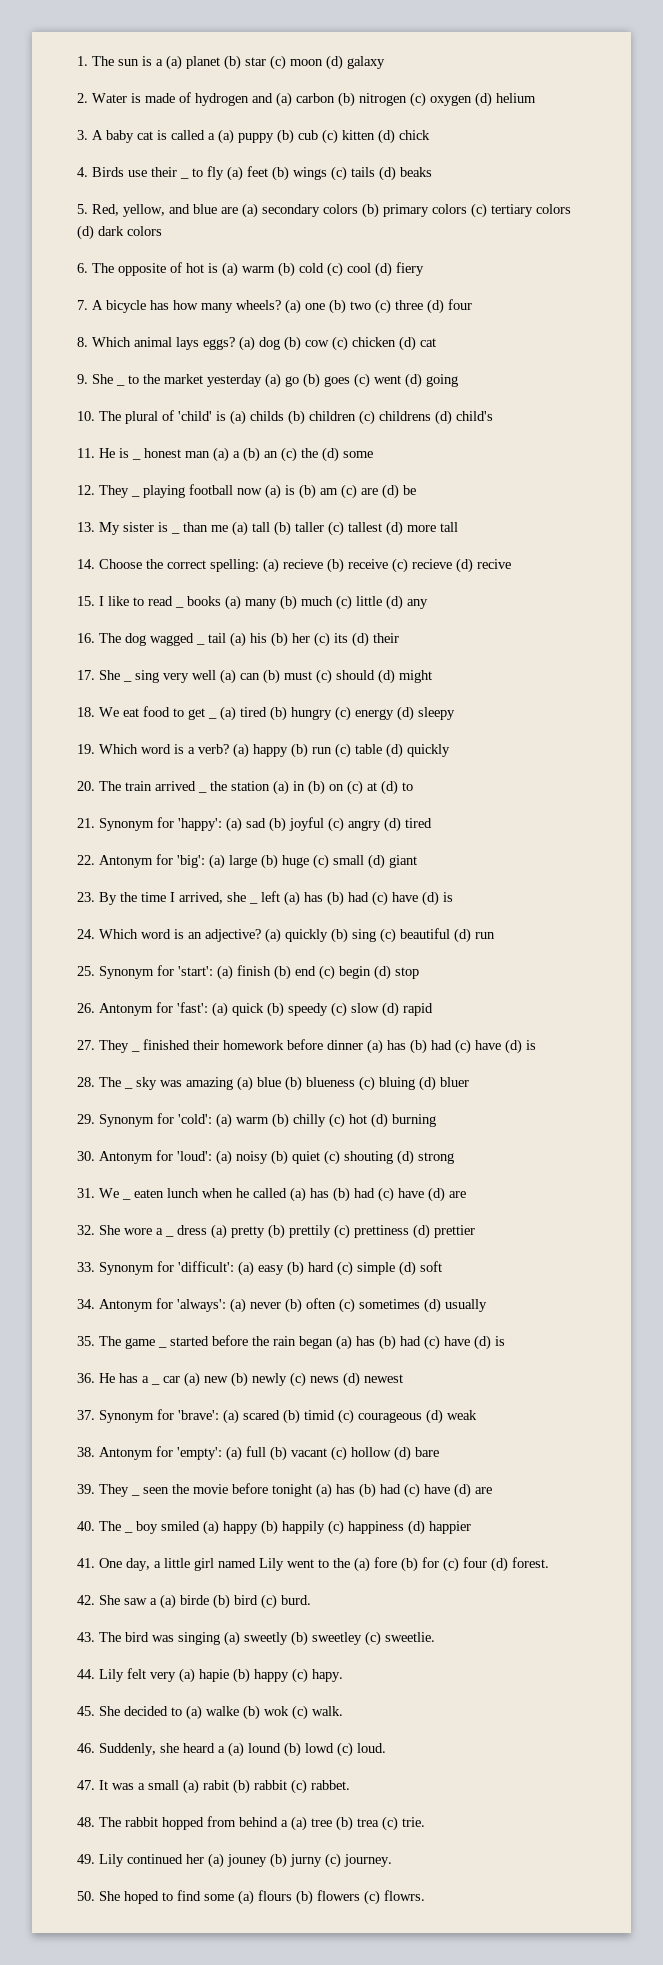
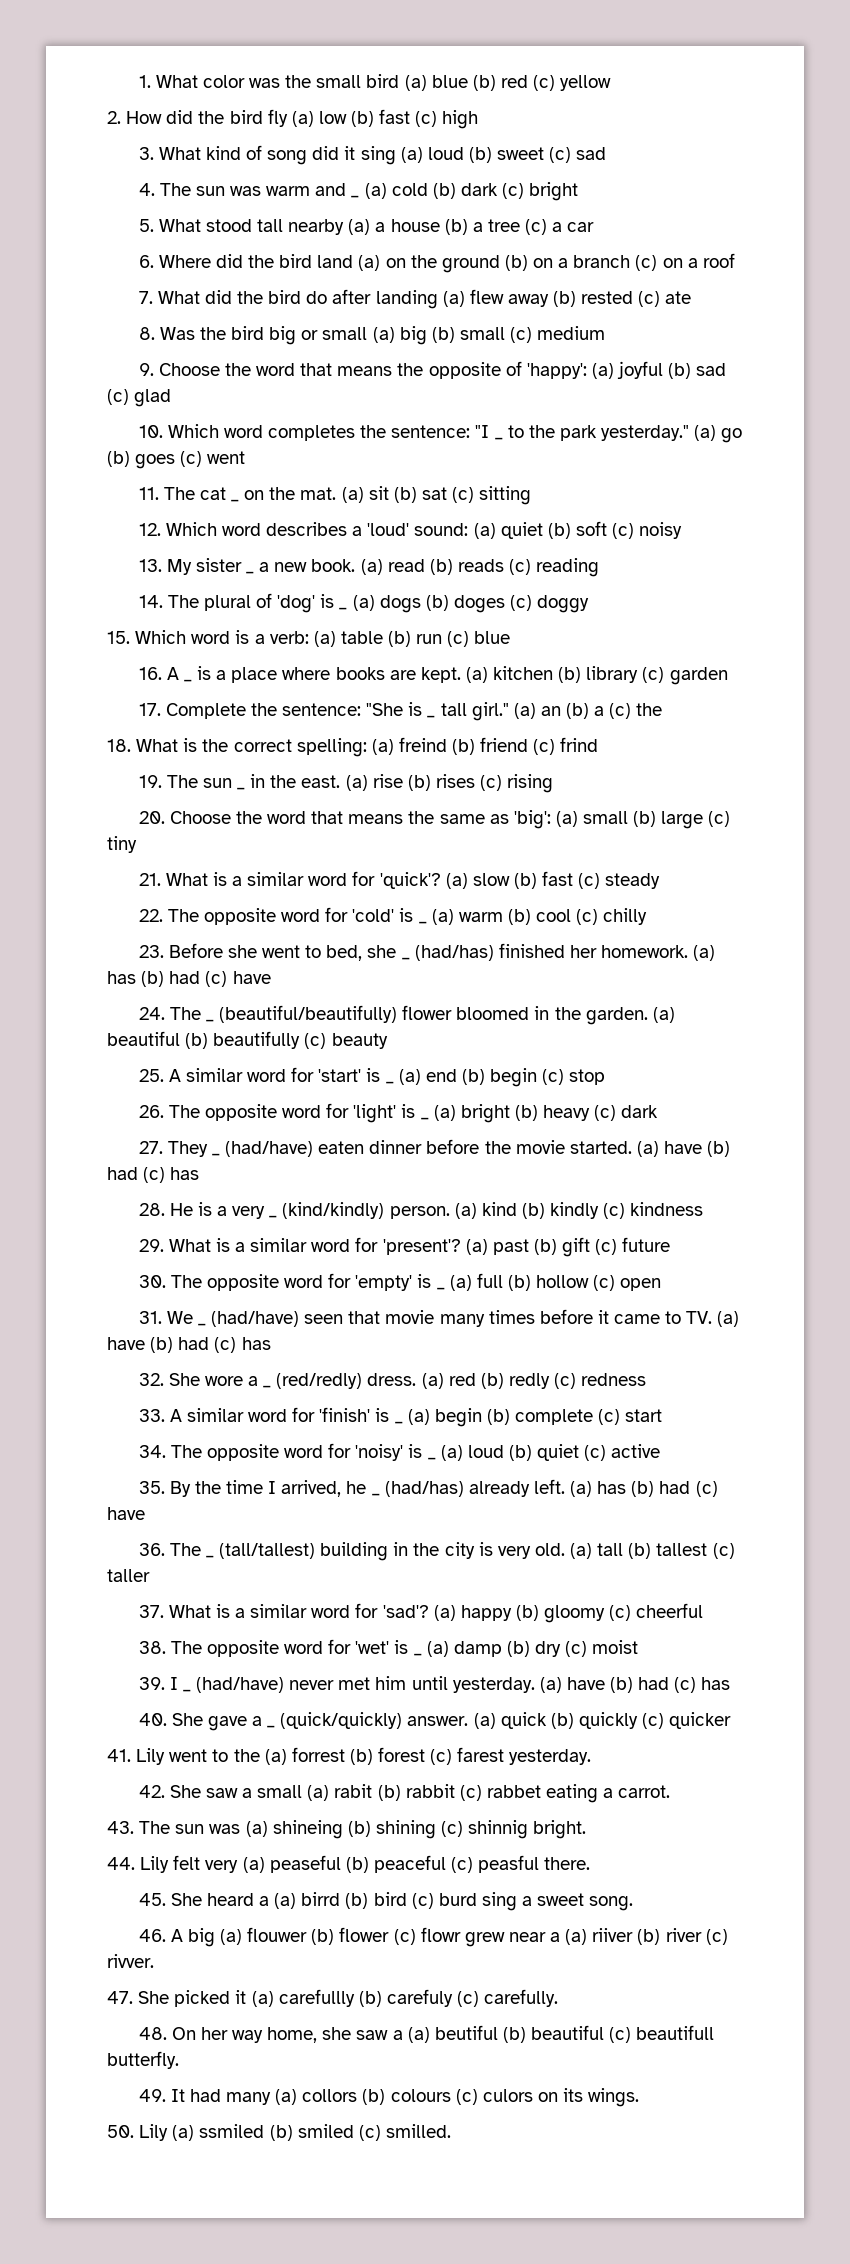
[92,55,385,70] [77,92,536,107] [77,129,430,144] [77,167,177,177] [180,177,189,179] [192,166,432,181] [77,203,571,218] [77,225,162,240] [77,262,424,277] [77,299,472,314] [77,336,436,351] [77,374,113,384] The sun is a (a) planet (b) star (c) moon (d) galaxy // 2. Water is made of hydrogen and (a) carbon (b) nitrogen (c) oxygen (d) helium // 3. A baby cat is called a (a) puppy (b) cub (c) kitten (d) chick // 4. Birds use their _ to fly (a) feet (b) wings (c) tails (d) beaks // 5. Red, yellow, and blue are (a) secondary colors (b) primary colors (c) tertiary colors (d) dark colors // 6. The opposite of hot is (a) warm (b) cold (c) cool (d) fiery // 7. A bicycle has how many wheels? (a) one (b) two (c) three (d) four // 8. Which animal lays eggs? (a) dog (b) cow (c) chicken (d) cat // 9. She -> [155,74,612,91] [107,109,479,129] [138,145,607,165] [138,182,579,201] [138,219,595,235] [138,253,735,273] [138,289,692,309] [138,326,606,345] [138,361,727,379] [107,389,172,407] [138,424,490,441] What color was the small bird (a) blue (b) red (c) yellow // 2. How did the bird fly (a) low (b) fast (c) high // 3. What kind of song did it sing (a) loud (b) sweet (c) sad // 4. The sun was warm and _ (a) cold (b) dark (c) bright // 5. What stood tall nearby (a) a house (b) a tree (c) a car // 6. Where did the bird land (a) on the ground (b) on a branch (c) on a roof // 7. What did the bird do after landing (a) flew away (b) rested (c) ate // 8. Was the bird big or small (a) big (b) small (c) medium // 9. Choose the word that means the opposite of 'happy': (a) joyful (b) sad (c) glad // 10. Which word completes the sentence: "I
[164,374,262,387] market yesterday -> [559,425,690,441] park yesterday."
[405,373,458,388] [77,410,493,425] [77,448,129,458] [132,458,141,460] [144,447,373,462] [77,484,416,499] [77,522,168,535] [171,532,180,534] [183,521,458,536] [77,558,511,573] [77,596,173,606] [175,606,184,608] [187,595,428,610] [77,633,205,646] [208,632,399,647] [77,670,120,680] [123,669,432,684] [77,706,455,721] [77,743,450,758] [77,781,196,791] [198,791,207,793] [210,780,413,795] [77,817,432,832] [77,854,417,869] [77,892,246,905] [249,902,258,904] [261,891,453,906] (d) going // 10. The plural of 'child' is (a) childs (b) children (c) childrens (d) child's // 11. He is _ honest man (a) a (b) an (c) the (d) some // 12. They _ playing football now (a) is (b) am (c) are (d) be // 13. My sister is _ than me (a) tall (b) taller (c) tallest (d) more tall // 14. Choose the correct spelling: (a) recieve (b) receive (c) recieve (d) recive // 15. I like to read _ books (a) many (b) much (c) little (d) any // 16. The dog wagged _ tail (a) his (b) her (c) its (d) their // 17. She _ sing very well (a) can (b) must (c) should (d) might // 18. We eat food to get _ (a) tired (b) hungry (c) energy (d) sleepy // 19. Which word is a verb? (a) happy (b) run (c) table (d) quickly // 20. The train arrived _ the station (a) in (b) on (c) at (d) to // 21. Synonym for 'happy': (a) sad (b) joyful (c) angry (d) tired // 22. Antonym for 'big': (a) large (b) huge (c) small (d) giant // 23. By the time I arrived, she _ left (a) has (b) had (c) have (d) is -> [138,486,532,505] [138,521,683,539] [138,558,600,577] [138,593,590,613] [107,630,511,647] [138,666,728,685] [138,702,663,721] [107,737,599,757] [138,774,554,793] [138,810,731,829] [107,836,137,853] [138,871,661,889] [138,907,648,925] [138,943,716,961] [107,971,271,987] // 11. The cat _ on the mat. (a) sit (b) sat (c) sitting // 12. Which word describes a 'loud' sound: (a) quiet (b) soft (c) noisy // 13. My sister _ a new book. (a) read (b) reads (c) reading // 14. The plural of 'dog' is _ (a) dogs (b) doges (c) doggy // 15. Which word is a verb: (a) table (b) run (c) blue // 16. A _ is a place where books are kept. (a) kitchen (b) library (c) garden // 17. Complete the sentence: "She is _ tall girl." (a) an (b) a (c) the // 18. What is the correct spelling: (a) freind (b) friend (c) frind // 19. The sun _ in the east. (a) rise (b) rises (c) rising // 20. Choose the word that means the same as 'big': (a) small (b) large (c) tiny // 21. What is a similar word for 'quick'? (a) slow (b) fast (c) steady // 22. The opposite word for 'cold' is _ (a) warm (b) cool (c) chilly // 23. Before she went to bed, she _ (had/has) finished her homework. (a) has (b) had (c) have
[99,928,495,943] [77,965,419,980] [77,1002,433,1017] [77,1040,140,1053] [143,1039,536,1054] [77,1077,121,1087] [124,1076,469,1091] [77,1113,436,1128] [77,1150,454,1165] [77,1188,119,1198] [122,1198,131,1200] [134,1187,466,1202] [77,1225,163,1235] [165,1235,174,1237] [177,1224,475,1239] [77,1261,442,1276] [77,1298,487,1313] [77,1336,167,1349] [170,1335,505,1350] [77,1373,149,1383] [151,1383,160,1385] [163,1372,403,1387] [77,1409,477,1424] [77,1446,439,1461] [77,1484,140,1497] [143,1483,492,1498] [77,1521,121,1531] [124,1520,471,1535] [77,1558,256,1571] Which word is an adjective? (a) quickly (b) sing (c) beautiful (d) run // 25. Synonym for 'start': (a) finish (b) end (c) begin (d) stop // 26. Antonym for 'fast': (a) quick (b) speedy (c) slow (d) rapid // 27. They _ finished their homework before dinner (a) has (b) had (c) have (d) is // 28. The _ sky was amazing (a) blue (b) blueness (c) bluing (d) bluer // 29. Synonym for 'cold': (a) warm (b) chilly (c) hot (d) burning // 30. Antonym for 'loud': (a) noisy (b) quiet (c) shouting (d) strong // 31. We _ eaten lunch when he called (a) has (b) had (c) have (d) are // 32. She wore a _ dress (a) pretty (b) prettily (c) prettiness (d) prettier // 33. Synonym for 'difficult': (a) easy (b) hard (c) simple (d) soft // 34. Antonym for 'always': (a) never (b) often (c) sometimes (d) usually // 35. The game _ started before the rain began (a) has (b) had (c) have (d) is // 36. He has a _ car (a) new (b) newly (c) news (d) newest // 37. Synonym for 'brave': (a) scared (b) timid (c) courageous (d) weak // 38. Antonym for 'empty': (a) full (b) vacant (c) hollow (d) bare // 39. They _ seen the movie before tonight (a) has (b) had (c) have (d) are // 40. The _ boy smiled (a) happy (b) happily (c) happiness (d) happier // 41. One day, a little girl named -> [169,1005,675,1025] [107,1031,388,1049] [138,1067,606,1087] [138,1103,659,1123] [138,1139,731,1157] [107,1167,200,1183] [138,1202,704,1219] [138,1237,671,1257] [138,1273,662,1291] [138,1309,740,1327] [107,1337,271,1353] [138,1373,647,1389] [138,1407,663,1427] [138,1443,661,1461] [138,1479,718,1497] [107,1507,145,1520] [138,1542,735,1561] [107,1569,150,1582] [138,1603,704,1623] [138,1639,639,1657] [138,1676,731,1693] [138,1712,732,1731] [107,1749,131,1762] The _ (beautiful/beautifully) flower bloomed in the garden. (a) beautiful (b) beautifully (c) beauty // 25. A similar word for 'start' is _ (a) end (b) begin (c) stop // 26. The opposite word for 'light' is _ (a) bright (b) heavy (c) dark // 27. They _ (had/have) eaten dinner before the movie started. (a) have (b) had (c) has // 28. He is a very _ (kind/kindly) person. (a) kind (b) kindly (c) kindness // 29. What is a similar word for 'present'? (a) past (b) gift (c) future // 30. The opposite word for 'empty' is _ (a) full (b) hollow (c) open // 31. We _ (had/have) seen that movie many times before it came to TV. (a) have (b) had (c) has // 32. She wore a _ (red/redly) dress. (a) red (b) redly (c) redness // 33. A similar word for 'finish' is _ (a) begin (b) complete (c) start // 34. The opposite word for 'noisy' is _ (a) loud (b) quiet (c) active // 35. By the time I arrived, he _ (had/has) already left. (a) has (b) had (c) have // 36. The _ (tall/tallest) building in the city is very old. (a) tall (b) tallest (c) taller // 37. What is a similar word for 'sad'? (a) happy (b) gloomy (c) cheerful // 38. The opposite word for 'wet' is _ (a) damp (b) dry (c) moist // 39. I _ (had/have) never met him until yesterday. (a) have (b) had (c) has // 40. She gave a _ (quick/quickly) answer. (a) quick (b) quickly (c) quicker // 41.
[374,1557,549,1572] [77,1594,311,1609] [77,1631,435,1646] [77,1668,343,1683] [77,1705,343,1720] [77,1742,386,1757] [77,1780,134,1790] fore (b) for (c) four (d) forest. // 42. She saw a (a) birde (b) bird (c) burd. // 43. The bird was singing (a) sweetly (b) sweetley (c) sweetlie. // 44. Lily felt very (a) hapie (b) happy (c) hapy. // 45. She decided to (a) walke (b) wok (c) walk. // 46. Suddenly, she heard a (a) lound (b) lowd (c) loud. // 47. It was -> [291,1747,592,1765] [138,1785,238,1798] forrest (b) forest (c) farest yesterday. // 42. She saw
[311,1780,350,1790] [77,1816,425,1831] [77,1853,392,1868] [77,1890,425,1905] rabbet. // 48. The rabbit hopped from behind a (a) tree (b) trea (c) trie. // 49. Lily continued her (a) jouney (b) jurny (c) journey. // 50. She hoped to find some (a) flours (b) flowers (c) flowrs. -> [486,1784,671,1803] [107,1820,587,1839] [107,1855,591,1873] [138,1892,634,1911] [138,1927,728,1947] [107,1954,154,1968] [107,1989,559,2007] [138,2025,715,2043] [107,2051,179,2069] [138,2088,640,2107] [107,2124,451,2141] rabbet eating a carrot. // 43. The sun was (a) shineing (b) shining (c) shinnig bright. // 44. Lily felt very (a) peaseful (b) peaceful (c) peasful there. // 45. She heard a (a) birrd (b) bird (c) burd sing a sweet song. // 46. A big (a) flouwer (b) flower (c) flowr grew near a (a) riiver (b) river (c) rivver. // 47. She picked it (a) carefullly (b) carefuly (c) carefully. // 48. On her way home, she saw a (a) beutiful (b) beautiful (c) beautifull butterfly. // 49. It had many (a) collors (b) colours (c) culors on its wings. // 50. Lily (a) ssmiled (b) smiled (c) smilled.

